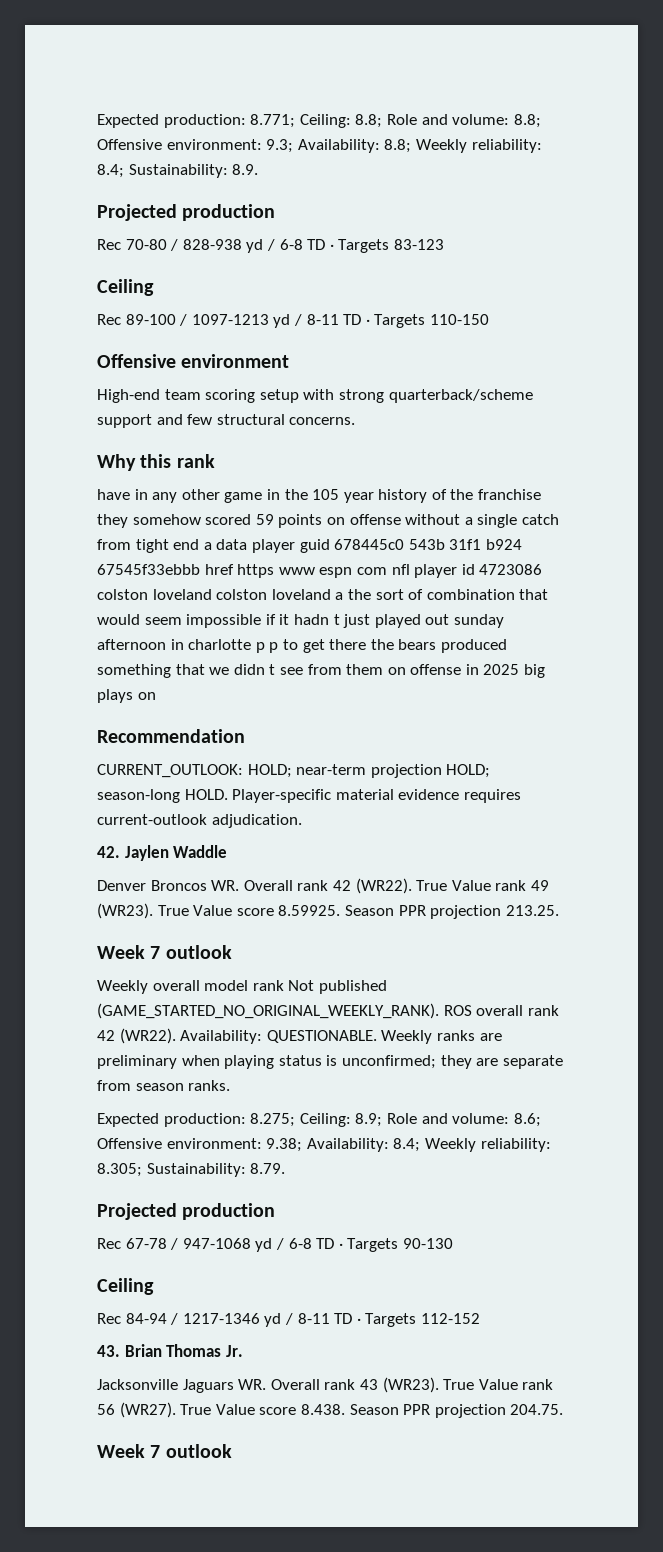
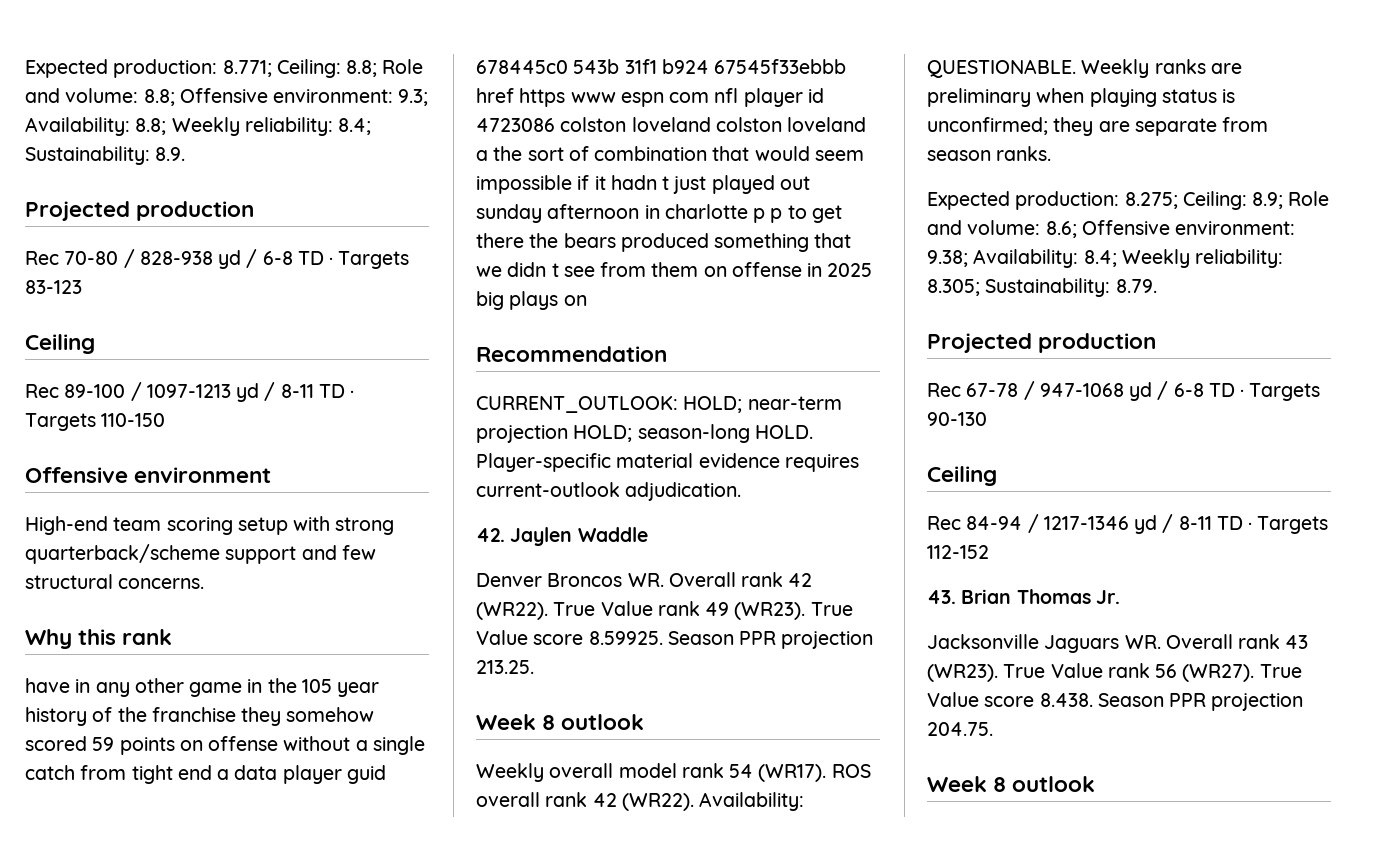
[150,946,161,959] 7 -> [542,715,556,730] 8
[288,980,387,994] [97,1003,439,1019] Not published (GAME_STARTED_NO_ORIGINAL_WEEKLY_RANK). -> [729,764,827,782] 54 (WR17).
[150,1445,161,1458] 7 -> [993,777,1007,792] 8

